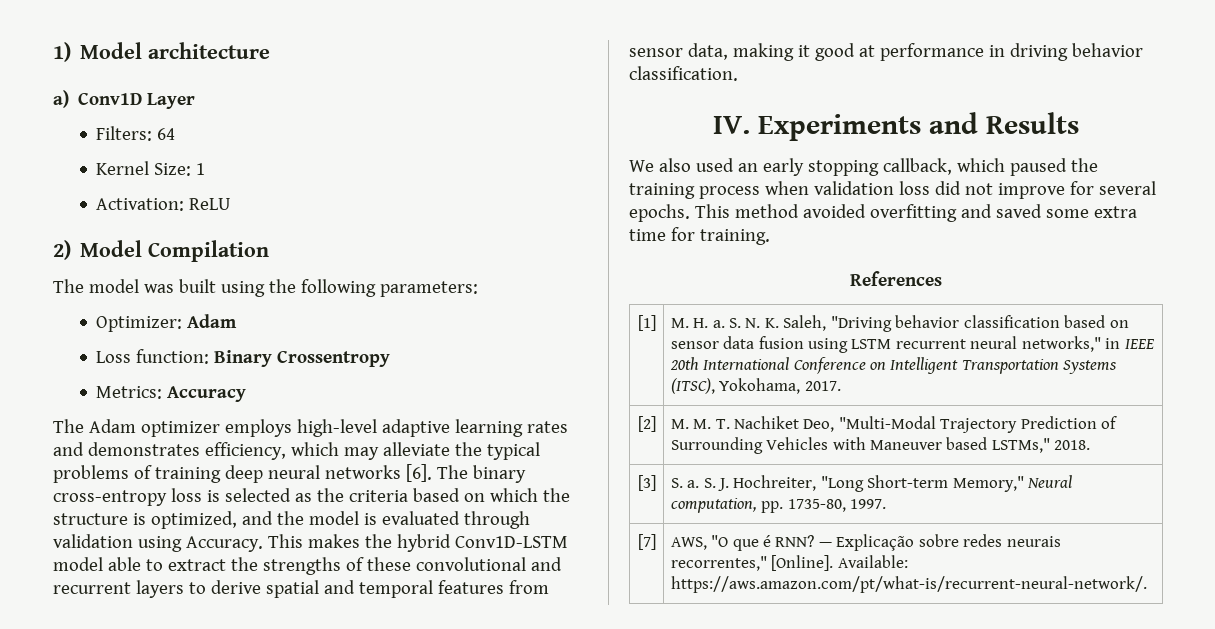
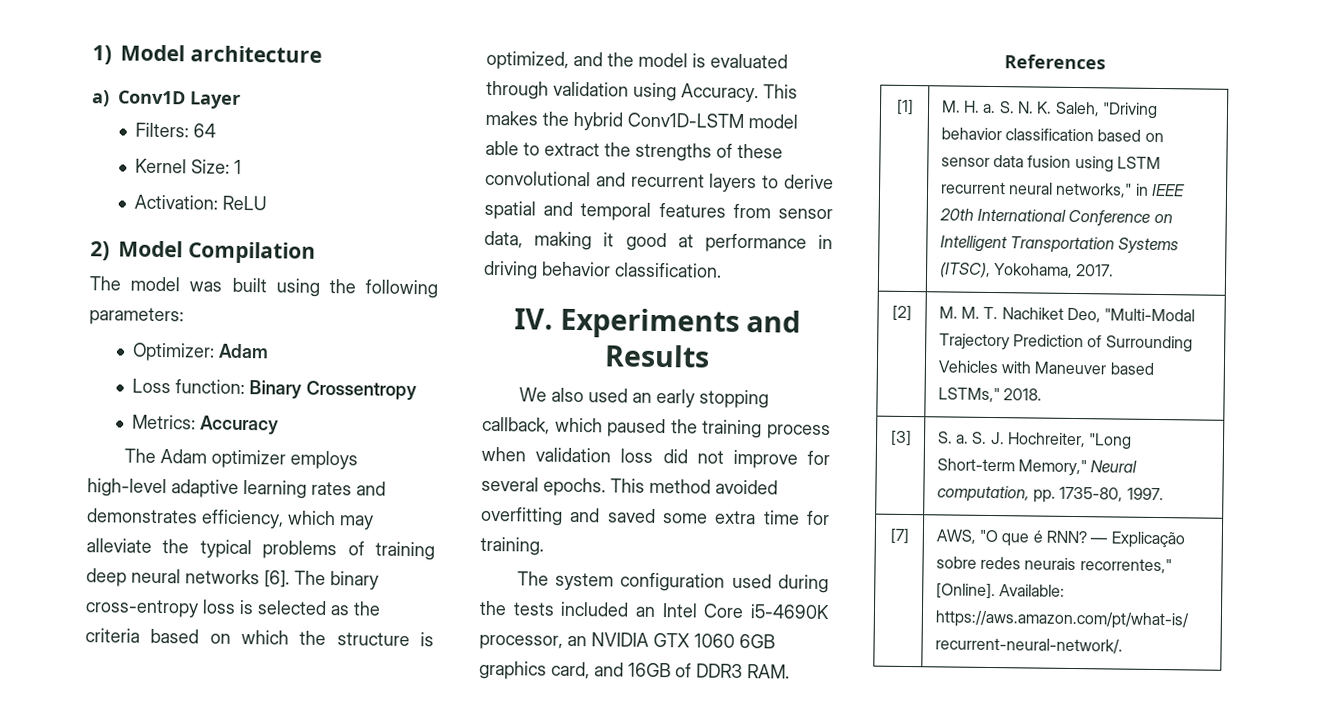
(770, 237) none -> [516,571,829,594] [479,600,830,620] [479,632,775,650] [479,660,790,680] // The system configuration used during the tests included an Intel Core i5-4690K processor, an NVIDIA GTX 1060 6GB graphics card, and 16GB of DDR3 RAM.

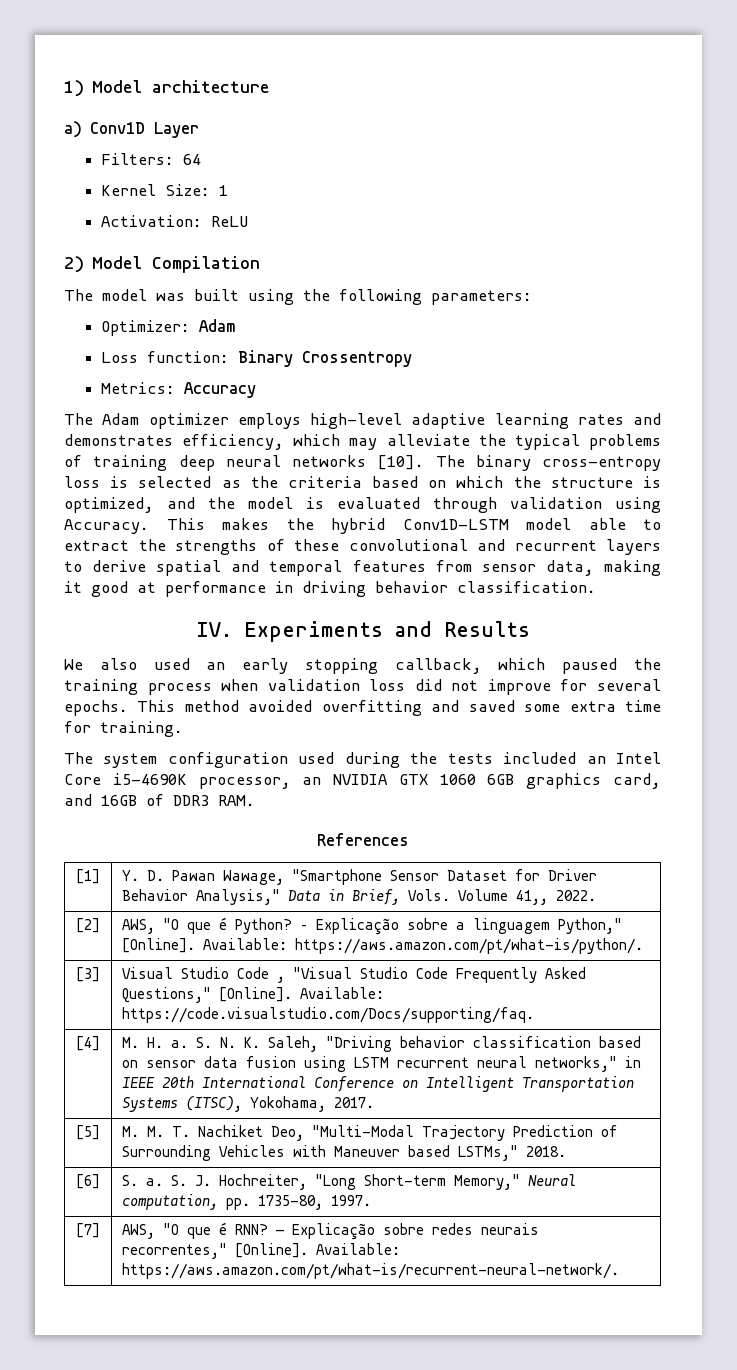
[264,570,290,588] [6]. -> [377,455,425,470] [10].
(914, 107) none -> [122,869,598,885] [122,889,597,905] [76,918,100,933] [122,917,623,935] [122,938,644,954] [76,967,100,982] [122,967,587,983] [122,987,385,1003] [122,1007,535,1023] [76,1036,100,1051] | Y. D. Pawan Wawage, "Smartphone Sensor Dataset for Driver Behavior Analysis," Data in Brief, Vols. Volume 41,, 2022. // [2] | AWS, "O que é Python? – Explicação sobre a linguagem Python," [Online]. Available: https://aws.amazon.com/pt/what-is/python/. // [3] | Visual Studio Code , "Visual Studio Code Frequently Asked Questions," [Online]. Available: https://code.visualstudio.com/Docs/supporting/faq. // [4]
[892,304,912,322] [2] -> [76,1125,100,1140] [5]
[889,429,912,447] [3] -> [76,1174,100,1189] [6]

